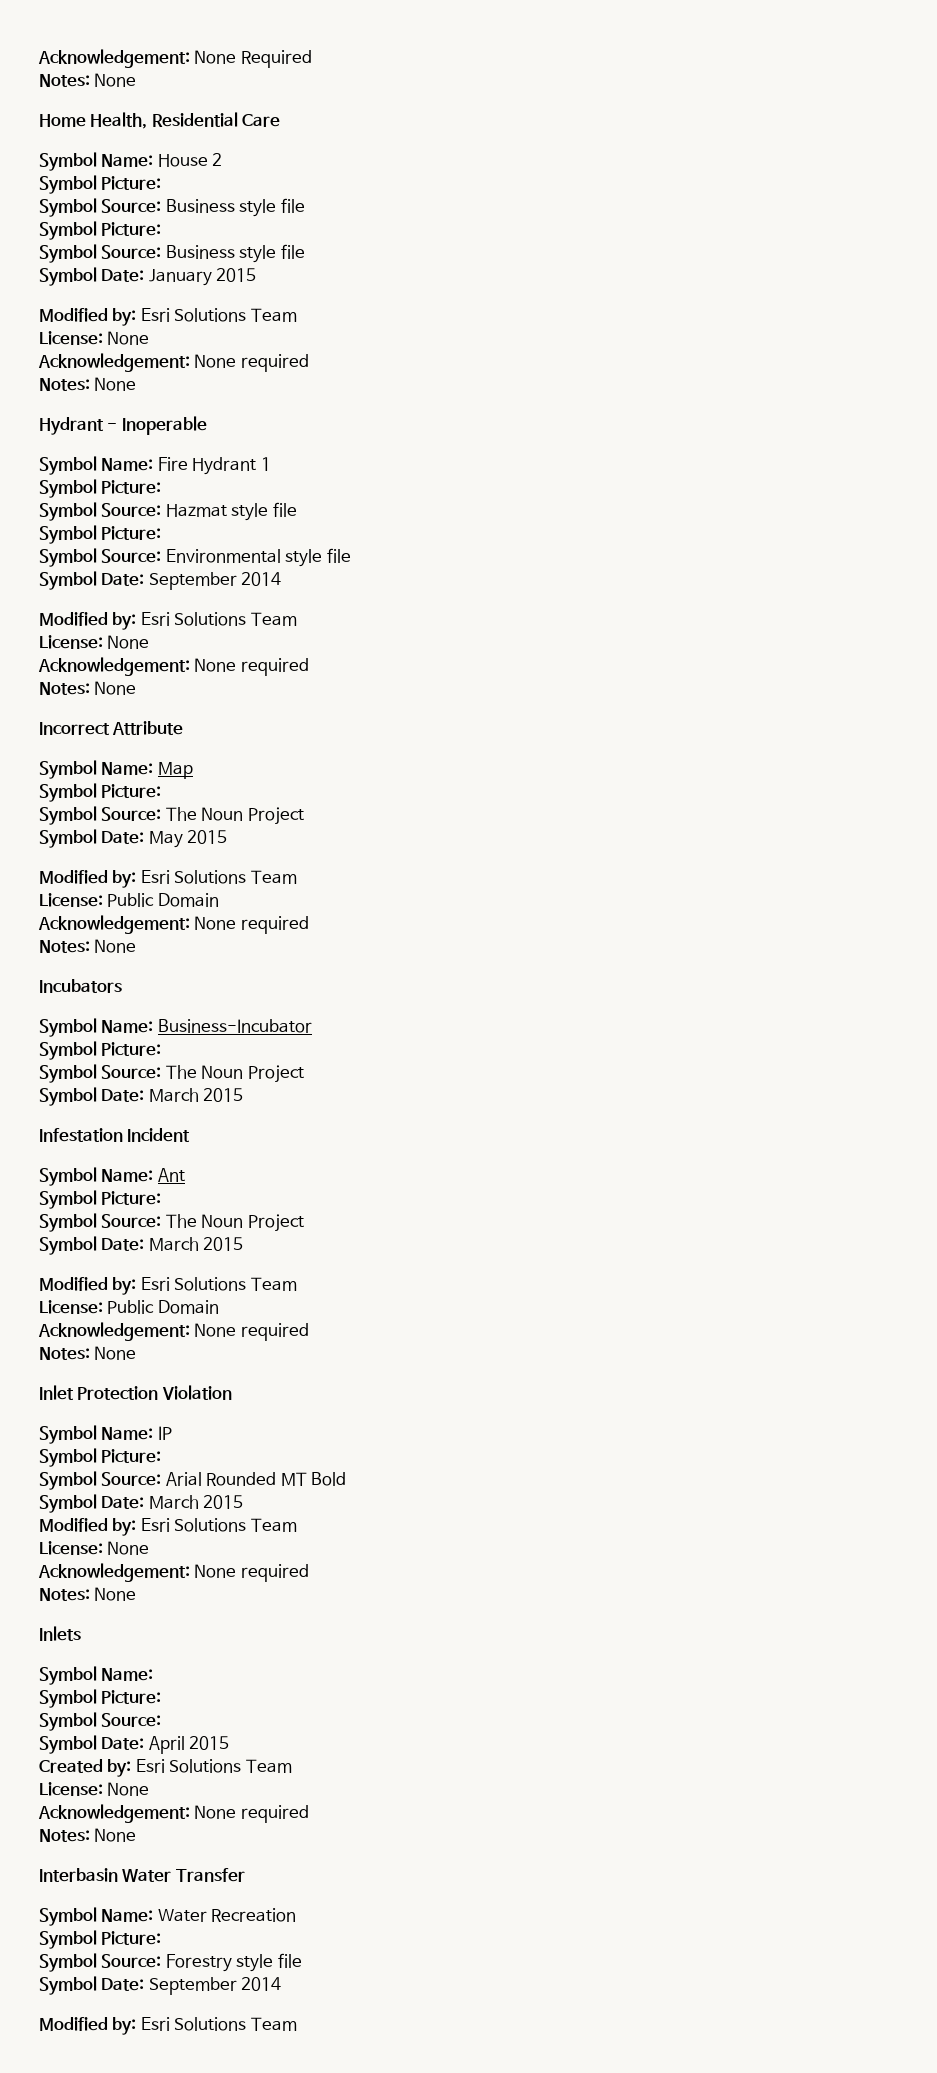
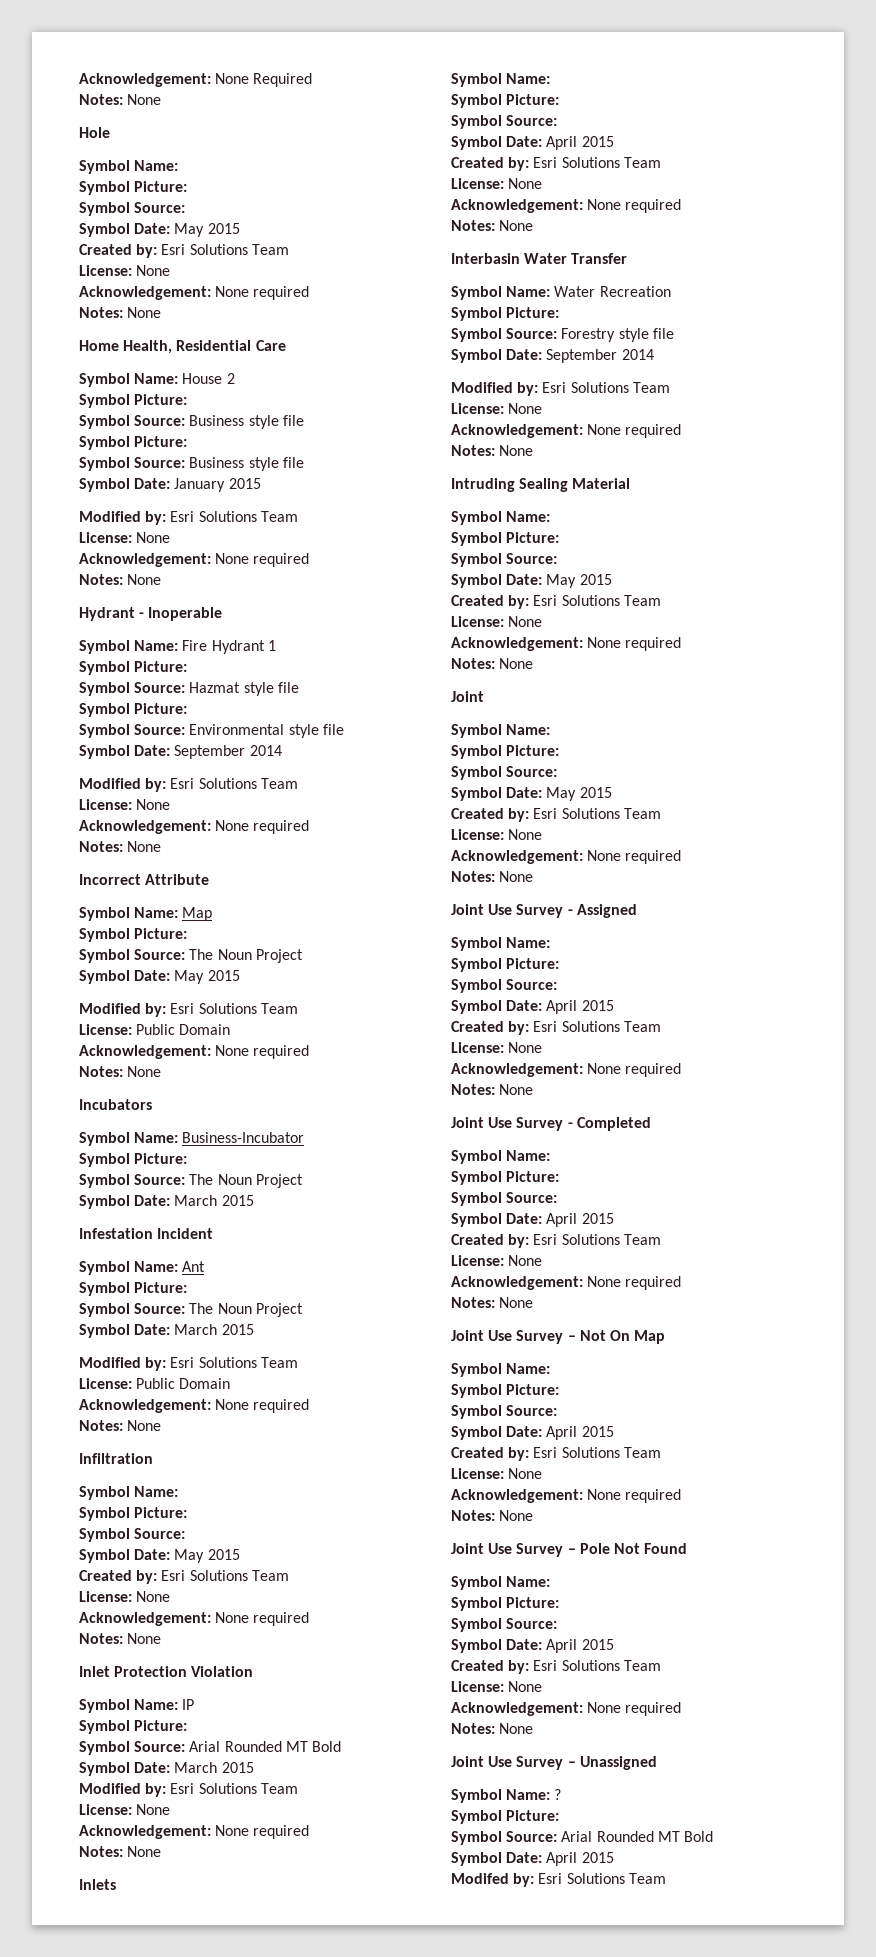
(137, 80) none -> [79,127,110,138] [79,160,179,174] [79,181,188,195] [79,202,186,216] [79,223,240,237] [79,244,289,258] [79,265,171,276] [79,286,310,300] [79,307,162,318] // Hole // Symbol Name: // Symbol Picture: // Symbol Source: // Symbol Date: May 2015 // Created by: Esri Solutions Team // License: None // Acknowledgement: None required // Notes: None
(137, 1353) none -> [79,1453,153,1464] [79,1486,179,1500] [79,1507,188,1521] [79,1528,186,1542] [79,1549,240,1563] [79,1570,289,1584] [79,1591,171,1602] [79,1612,310,1626] [79,1633,162,1644] // Infiltration // Symbol Name: // Symbol Picture: // Symbol Source: // Symbol Date: May 2015 // Created by: Esri Solutions Team // License: None // Acknowledgement: None required // Notes: None
(297, 2024) none -> [451,403,543,414] [451,424,682,438] [451,445,534,456] [451,478,631,492] [451,511,551,525] [451,532,560,546] [451,553,558,567] [451,574,612,588] [451,595,661,609] [451,616,543,627] [451,637,682,651] [451,658,534,669] [451,691,484,702] [451,724,551,738] [451,745,560,759] [451,766,558,780] [451,787,612,801] [451,808,661,822] [451,829,543,840] [451,850,682,864] [451,871,534,882] [451,904,637,918] [451,937,551,951] [451,958,560,972] [451,979,558,993] [451,1000,614,1014] [451,1021,661,1035] [451,1042,543,1053] [451,1063,682,1077] [451,1084,534,1095] [451,1117,651,1131] [451,1150,551,1164] [451,1171,560,1185] [451,1192,558,1206] [451,1213,614,1227] [451,1234,661,1248] [451,1255,543,1266] [451,1276,682,1290] [451,1297,534,1308] [451,1330,666,1344] [451,1363,551,1377] [451,1384,560,1398] [451,1405,558,1419] [451,1426,614,1440] [451,1447,661,1461] [451,1468,543,1479] [451,1489,682,1503] [451,1510,534,1521] [451,1543,688,1557] [451,1576,551,1590] [451,1597,560,1611] [451,1618,558,1632] [451,1639,614,1653] [451,1660,661,1674] [451,1681,543,1692] [451,1702,682,1716] [451,1723,534,1734] [451,1756,657,1770] [451,1789,562,1803] [451,1810,560,1824] [451,1831,713,1845] [451,1852,614,1866] [451,1873,666,1887] // License: None // Acknowledgement: None required // Notes: None // Intruding Sealing Material // Symbol Name: // Symbol Picture: // Symbol Source: // Symbol Date: May 2015 // Created by: Esri Solutions Team // License: None // Acknowledgement: None required // Notes: None // Joint // Symbol Name: // Symbol Picture: // Symbol Source: // Symbol Date: May 2015 // Created by: Esri Solutions Team // License: None // Acknowledgement: None required // Notes: None // Joint Use Survey - Assigned // Symbol Name: // Symbol Picture: // Symbol Source: // Symbol Date: April 2015 // Created by: Esri Solutions Team // License: None // Acknowledgement: None required // Notes: None // Joint Use Survey - Completed // Symbol Name: // Symbol Picture: // Symbol Source: // Symbol Date: April 2015 // Created by: Esri Solutions Team // License: None // Acknowledgement: None required // Notes: None // Joint Use Survey – Not On Map // Symbol Name: // Symbol Picture: // Symbol Source: // Symbol Date: April 2015 // Created by: Esri Solutions Team // License: None // Acknowledgement: None required // Notes: None // Joint Use Survey – Pole Not Found // Symbol Name: // Symbol Picture: // Symbol Source: // Symbol Date: April 2015 // Created by: Esri Solutions Team // License: None // Acknowledgement: None required // Notes: None // Joint Use Survey – Unassigned // Symbol Name: ? // Symbol Picture: // Symbol Source: Arial Rounded MT Bold // Symbol Date: April 2015 // Modifed by: Esri Solutions Team

